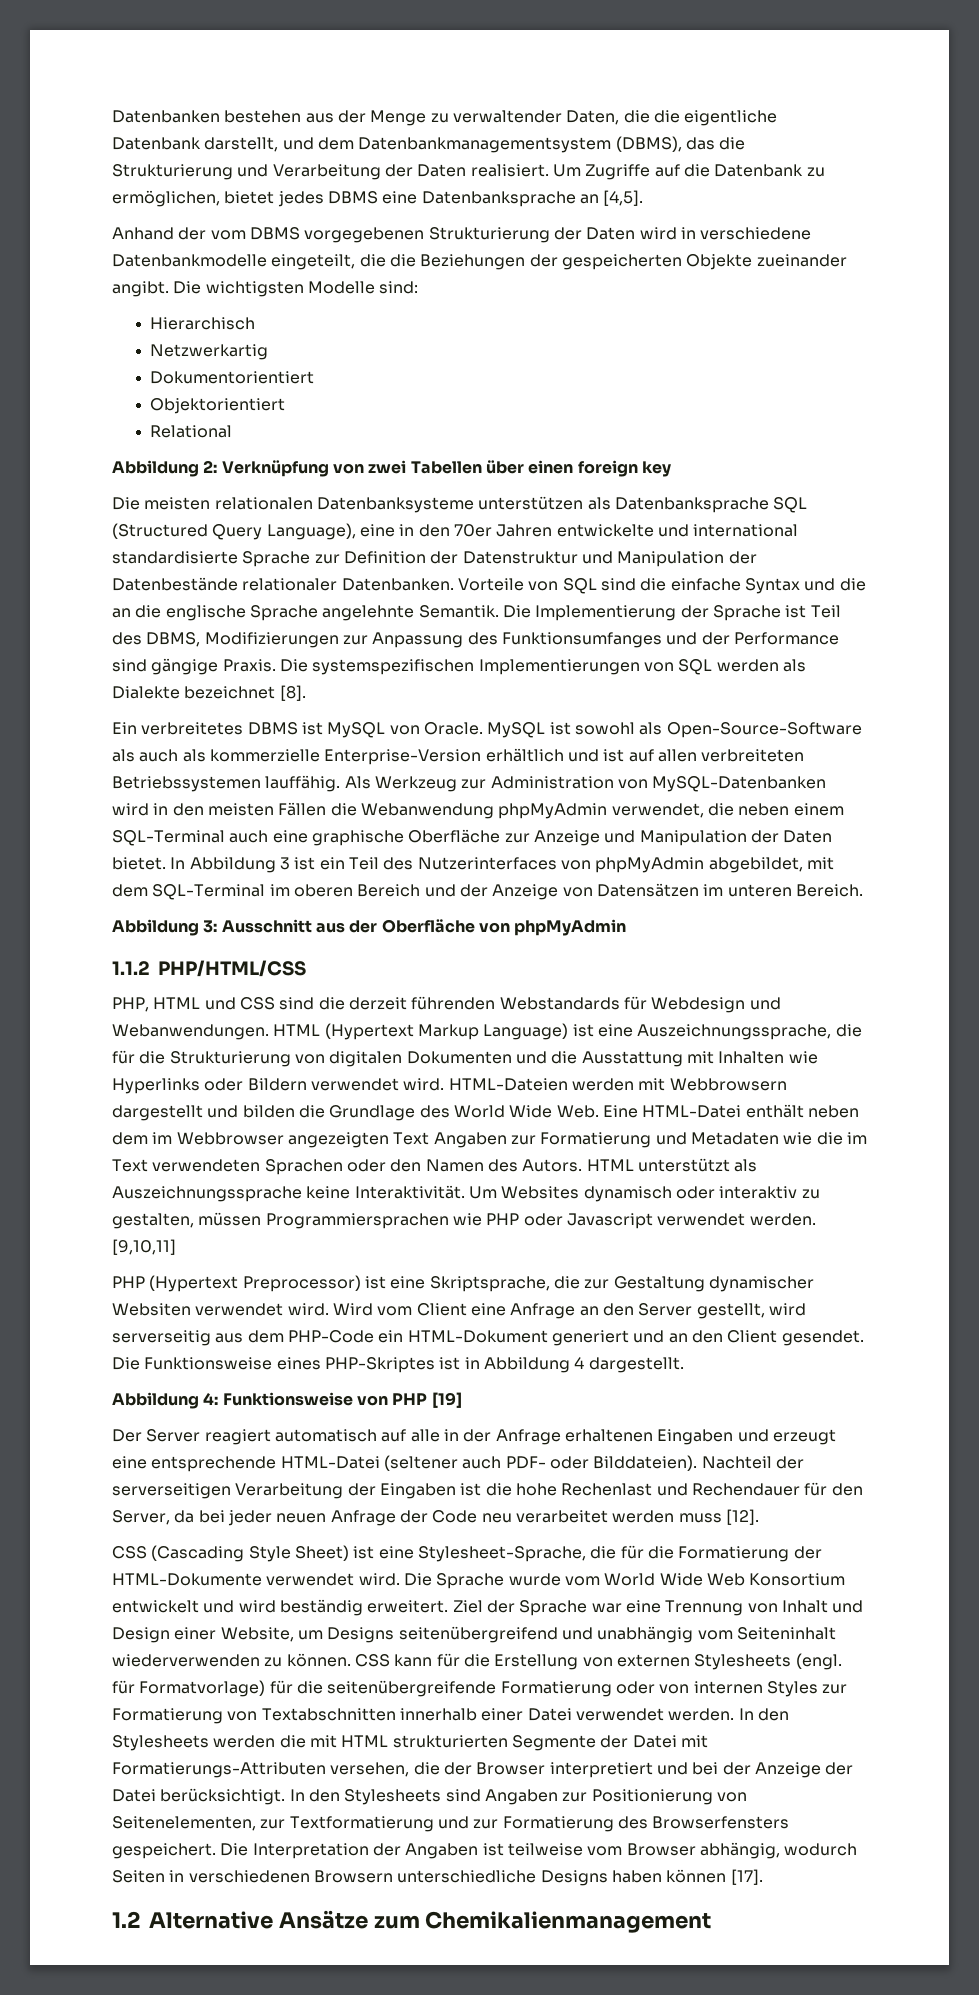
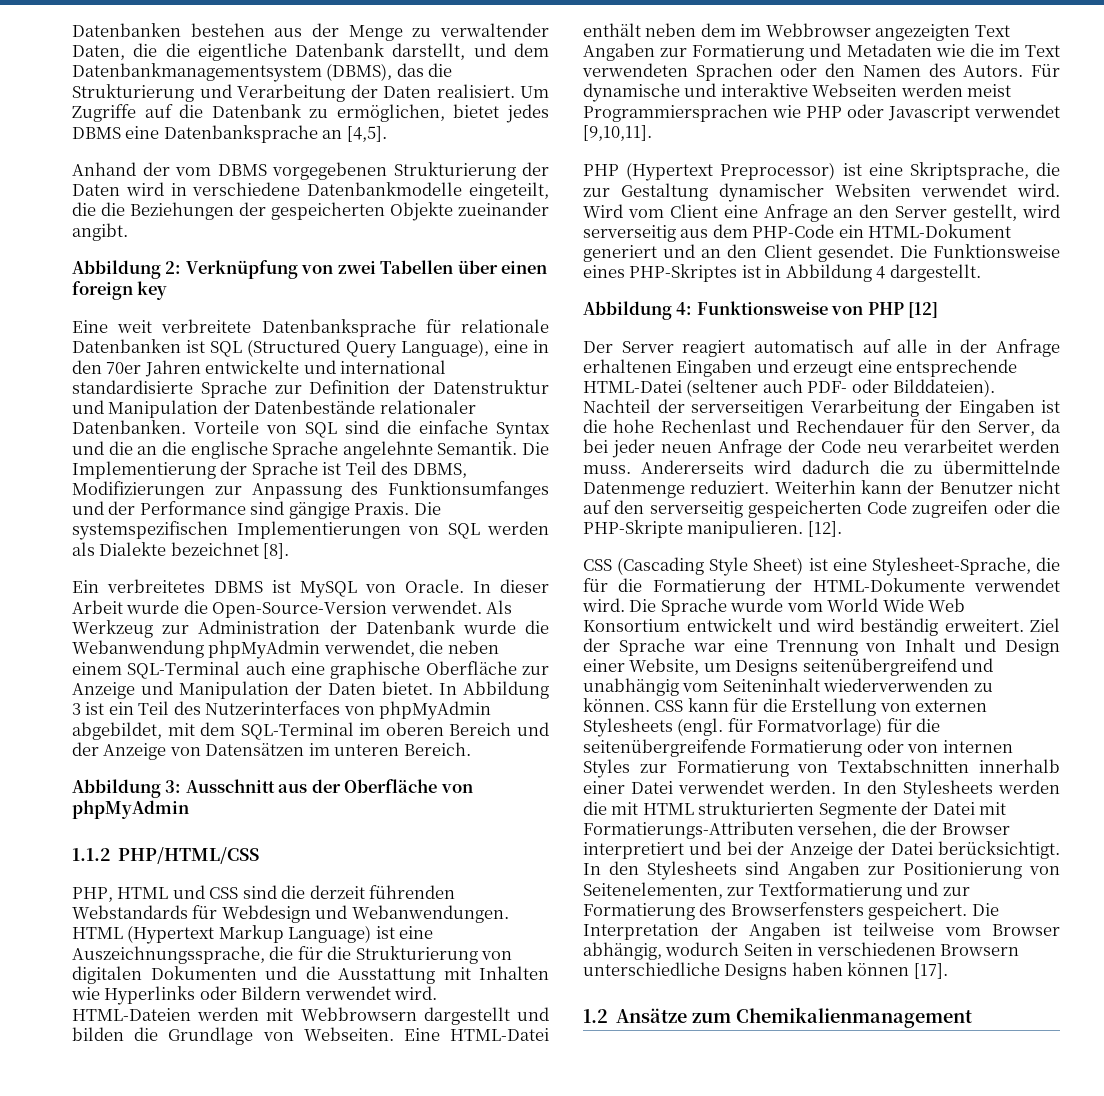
[173,281,419,297] [150,317,256,330] [150,344,269,360] [150,371,315,384] [150,398,286,414] [150,425,233,438] Die wichtigsten Modelle sind: // Hierarchisch // Netzwerkartig // Dokumentorientiert // Objektorientiert // Relational -> (128, 232) none
[112,496,769,513] Die meisten relationalen Datenbanksysteme unterstützen als Datenbanksprache -> [72,319,549,337] [72,339,206,353] Eine weit verbreitete Datenbanksprache für relationale Datenbanken ist
[487,722,862,738] [112,748,805,765] [112,775,827,792] [112,802,327,816] MySQL ist sowohl als Open-Source-Software als auch als kommerzielle Enterprise-Version erhältlich und ist auf allen verbreiteten Betriebssystemen lauffähig. Als Werkzeug zur Administration von MySQL-Datenbanken wird in den meisten Fällen -> [473,579,549,593] [72,600,513,618] [72,620,516,638] In dieser Arbeit wurde die Open-Source-Version verwendet. Als Werkzeug zur Administration der Datenbank wurde
[419,1105,599,1118] des World Wide Web. -> [262,1027,394,1041] von Webseiten.
[586,1158,758,1172] [112,1185,820,1202] [112,1212,262,1229] HTML unterstützt als Auszeichnungssprache keine Interaktivität. Um Websites dynamisch oder interaktiv zu gestalten, müssen -> [1031,64,1060,77] [583,83,1012,102] Für dynamische und interaktive Webseiten werden meist
[749,1213,816,1226] [112,1239,176,1255] werden. [9,10,11] -> [583,125,652,141] [9,10,11].
[431,1392,462,1408] [19] -> [908,302,939,318] [12]
[678,1513,722,1523] muss -> [583,460,1060,474] [583,480,1060,498] [583,500,1060,518] [583,520,804,538] muss. Andererseits wird dadurch die zu übermittelnde Datenmenge reduziert. Weiterhin kann der Benutzer nicht auf den serverseitig gespeicherten Code zugreifen oder die PHP-Skripte manipulieren.
[149,1911,273,1929] Alternative -> (608, 1016) none

